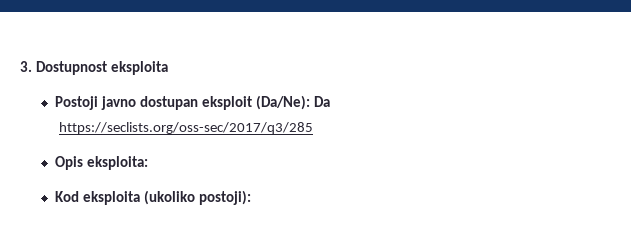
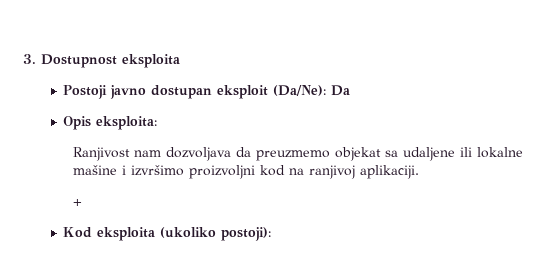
[58,122,313,134] // https://seclists.org/oss-sec/2017/q3/285 -> (351, 90) none
(149, 163) none -> [72,147,523,161] [72,165,419,179] [72,199,82,206] // Ranjivost nam dozvoljava da preuzmemo objekat sa udaljene ili lokalne mašine i izvršimo proizvoljni kod na ranjivoj aplikaciji. // +

